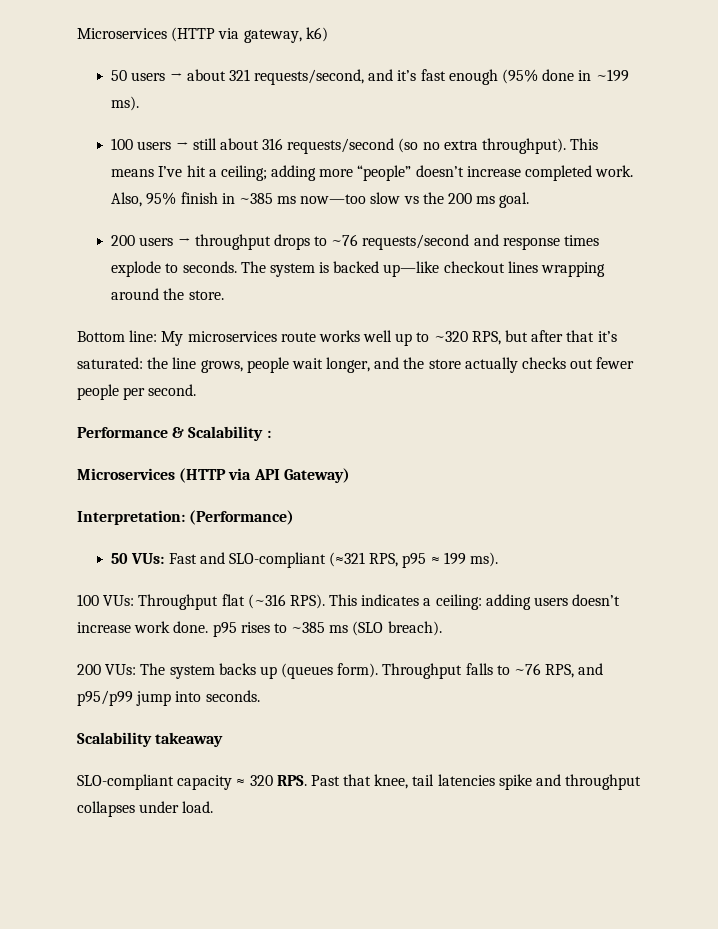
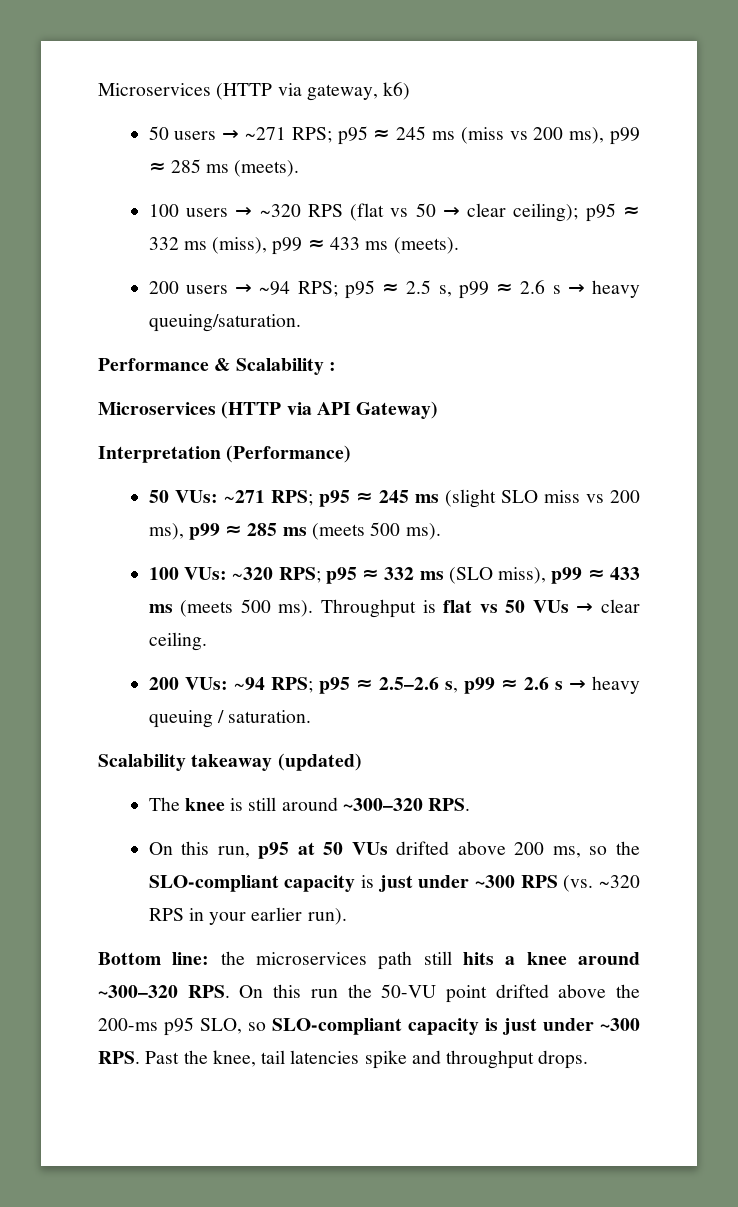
[186,69,629,85] [111,96,140,111] [111,138,599,154] [111,165,634,181] [111,192,530,208] [111,234,600,250] [111,261,606,277] [111,288,224,300] [77,330,617,346] [77,357,635,373] [77,384,197,400] about 321 requests/second, and it’s fast enough (95% done in ~199 ms). // 100 users → still about 316 requests/second (so no extra throughput). This means I’ve hit a ceiling; adding more “people” doesn’t increase completed work. Also, 95% finish in ~385 ms now—too slow vs the 200 ms goal. // 200 users → throughput drops to ~76 requests/second and response times explode to seconds. The system is backed up—like checkout lines wrapping around the store. // Bottom line: My microservices route works well up to ~320 RPS, but after that it’s saturated: the line grows, people wait longer, and the store actually checks out fewer people per second. -> [245,126,640,145] [148,159,300,177] [148,203,640,222] [148,237,459,255] [148,280,640,299] [148,314,301,332] ~271 RPS; p95 ≈ 245 ms (miss vs 200 ms), p99 ≈ 285 ms (meets). // 100 users → ~320 RPS (flat vs 50 → clear ceiling); p95 ≈ 332 ms (miss), p99 ≈ 433 ms (meets). // 200 users → ~94 RPS; p95 ≈ 2.5 s, p99 ≈ 2.6 s → heavy queuing/saturation.
[77,510,185,525] Interpretation: -> [98,446,221,463] Interpretation
[168,552,499,568] [77,594,621,610] [77,621,442,637] [77,663,604,679] [77,690,260,706] [77,732,224,747] [77,774,273,790] Fast and SLO-compliant (≈321 RPS, p95 ≈ 199 ms). // 100 VUs: Throughput flat (~316 RPS). This indicates a ceiling: adding users doesn’t increase work done. p95 rises to ~385 ms (SLO breach). // 200 VUs: The system backs up (queues form). Throughput falls to ~76 RPS, and p95/p99 jump into seconds. // Scalability takeaway // SLO-compliant capacity ≈ 320 -> [223,489,640,508] [148,522,441,540] [148,567,640,584] [148,599,640,618] [148,632,207,651] [148,676,641,694] [148,710,312,728] [98,753,362,771] [148,797,471,811] [148,841,640,859] [148,875,640,892] [148,907,347,925] [98,951,640,970] [98,984,640,1003] [98,1017,640,1036] ~271 RPS; p95 ≈ 245 ms (slight SLO miss vs 200 ms), p99 ≈ 285 ms (meets 500 ms). // 100 VUs: ~320 RPS; p95 ≈ 332 ms (SLO miss), p99 ≈ 433 ms (meets 500 ms). Throughput is flat vs 50 VUs → clear ceiling. // 200 VUs: ~94 RPS; p95 ≈ 2.5–2.6 s, p99 ≈ 2.6 s → heavy queuing / saturation. // Scalability takeaway (updated) // The knee is still around ~300–320 RPS. // On this run, p95 at 50 VUs drifted above 200 ms, so the SLO-compliant capacity is just under ~300 RPS (vs. ~320 RPS in your earlier run). // Bottom line: the microservices path still hits a knee around ~300–320 RPS. On this run the 50-VU point drifted above the 200-ms p95 SLO, so SLO-compliant capacity is just under ~300
[343,774,372,786] that -> [183,1050,208,1064] the
[77,801,214,817] collapses under load. -> [538,1050,589,1069] drops.

